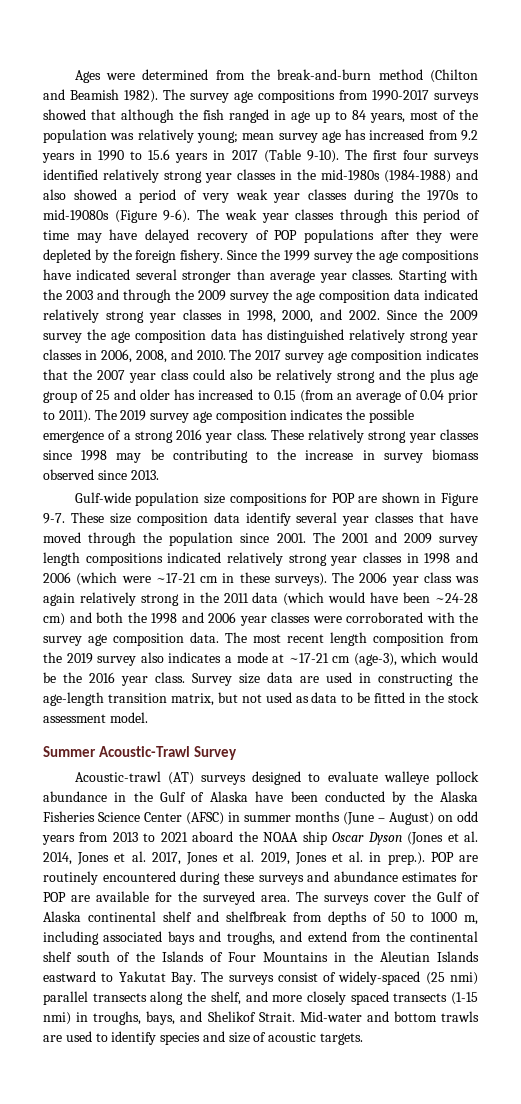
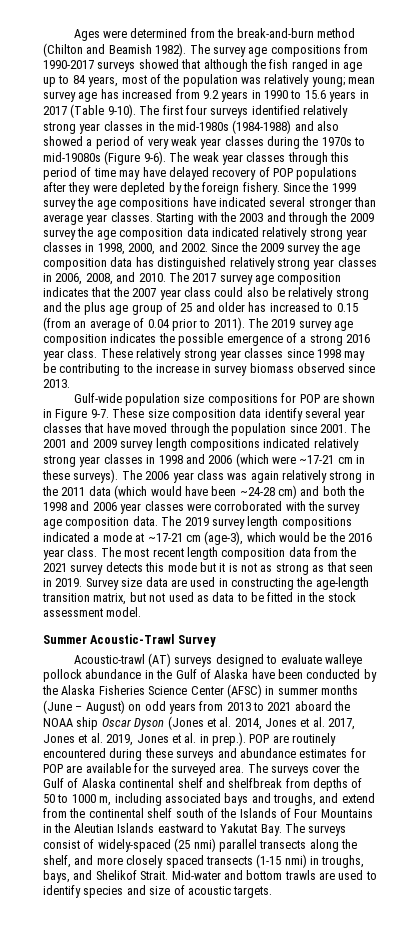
[253,632,479,646] [43,652,222,666] most recent length composition from the 2019 survey also indicates -> [184,516,352,529] [43,532,90,542] 2019 survey length compositions indicated
(185, 677) none -> [100,547,357,560] [43,562,373,575] [43,578,83,587] The most recent length composition data from the 2021 survey detects this mode but it is not as strong as that seen in 2019.

